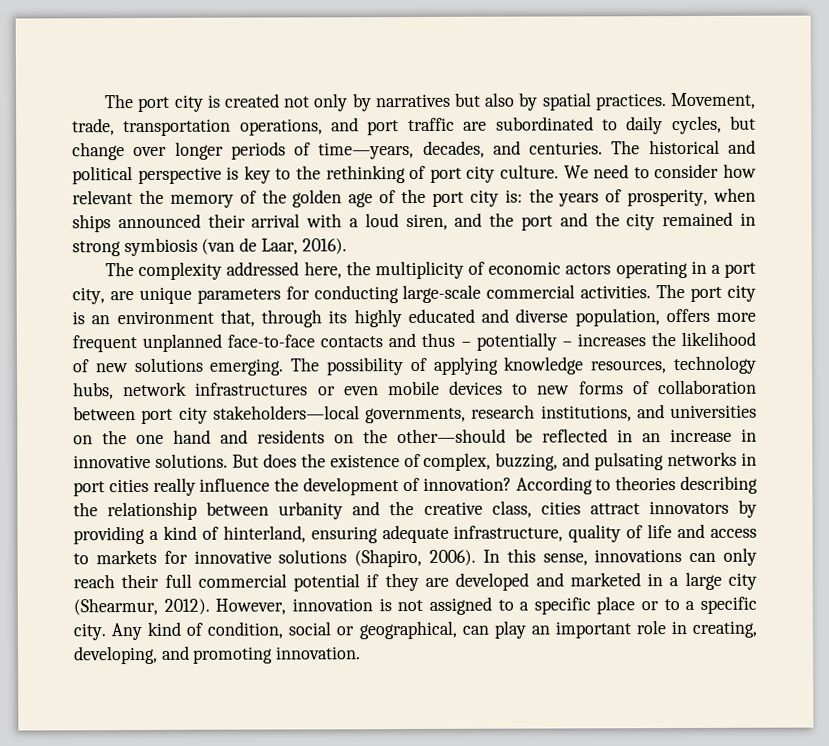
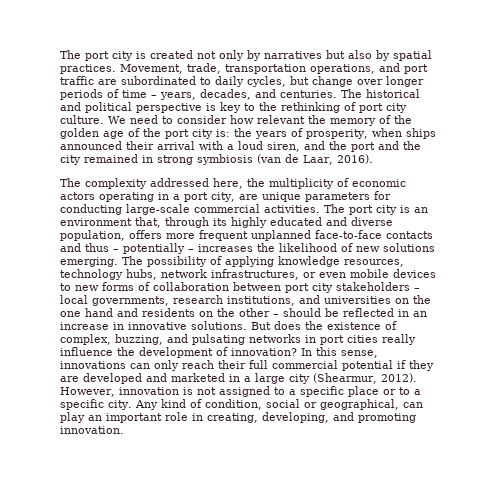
[318,141,415,160] time—years, -> [122,90,196,100] time – years,
[195,382,309,396] infrastructures -> [211,269,299,280] infrastructures,
[212,405,360,420] stakeholders—local -> [336,282,420,291] [60,295,88,304] stakeholders – local
[397,428,506,444] other—should -> [239,308,321,317] other – should
[515,475,759,495] [73,499,757,521] [73,523,757,545] [73,548,476,568] According to theories describing the relationship between urbanity and the creative class, cities attract innovators by providing a kind of hinterland, ensuring adequate infrastructure, quality of life and access to markets for innovative solutions (Shapiro, 2006). -> (297, 352) none

